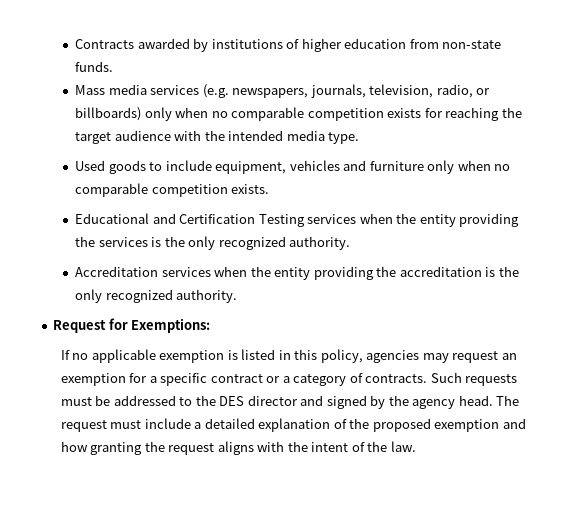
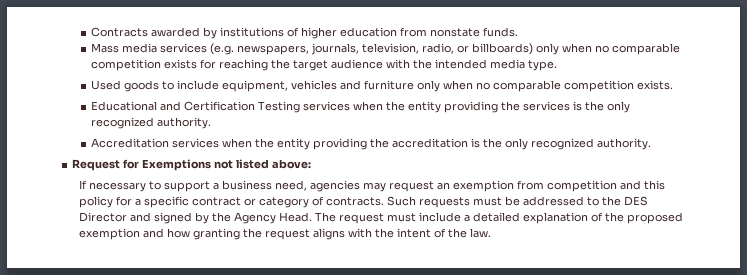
[442,40,502,49] non-state -> [429,28,480,37] nonstate
[131,318,211,333] [60,349,363,363] Exemptions: // If no applicable exemption is listed in this policy, -> [142,159,312,171] [78,180,307,192] Exemptions not listed above: // If necessary to support a business need,
(126, 379) none -> [516,180,665,192] [78,196,113,208] from competition and this policy
[282,376,290,383] a -> (256, 202) none
[247,395,298,406] director -> [78,212,127,222] Director
[412,395,493,409] agency head. -> [233,212,312,224] Agency Head.

